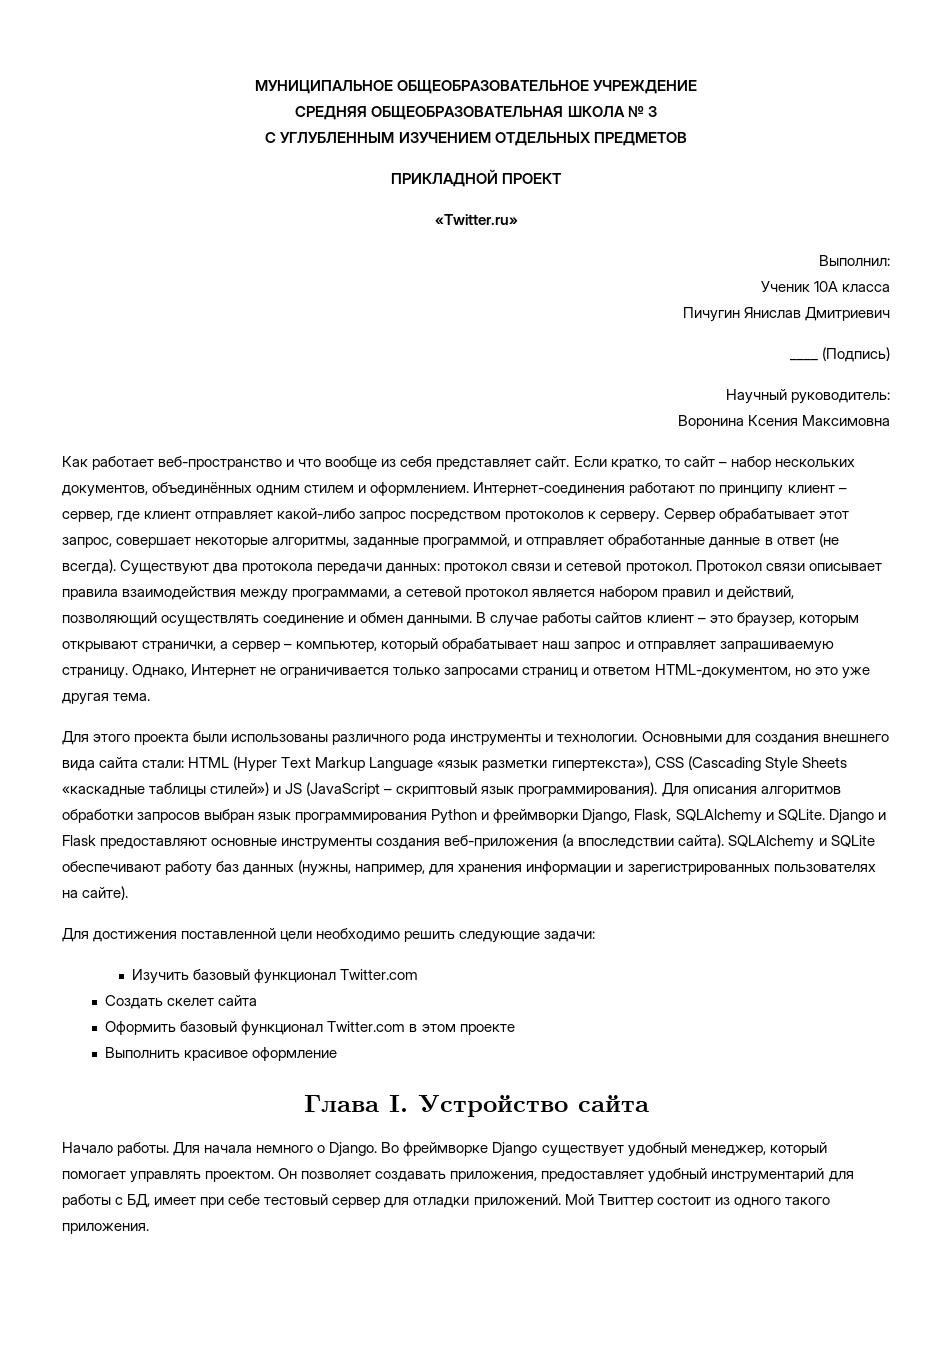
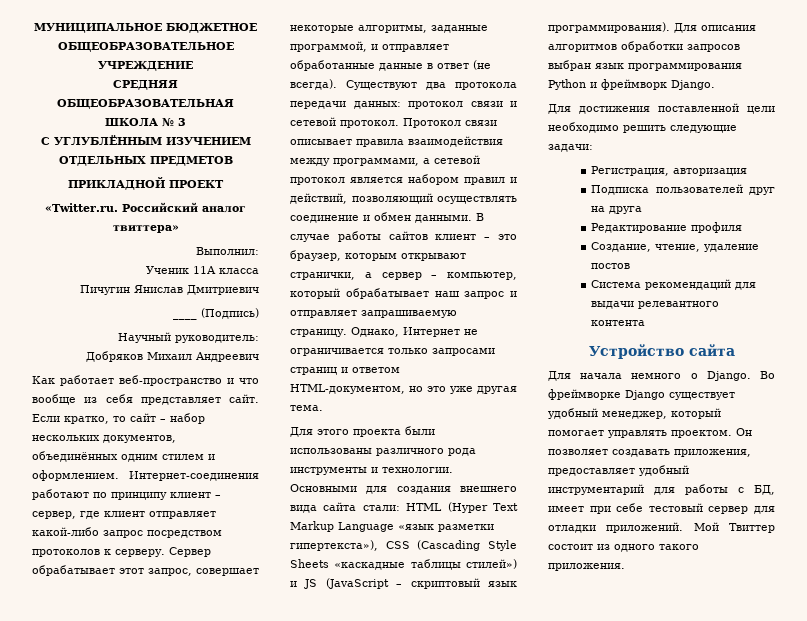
(393, 87) none -> [166,22,257,33] БЮДЖЕТНОЕ
[280,132,395,143] УГЛУБЛЕННЫМ -> [53,135,162,145] УГЛУБЛЁННЫМ
[434,214,518,225] «Twitter.ru» -> [45,202,246,213] [112,225,179,233] «Twitter.ru. Российский аналог твиттера»
[813,281,838,292] 10А -> [193,266,216,274] 11А
[677,415,890,429] Воронина Ксения Максимовна -> [86,351,259,362] Добряков Михаил Андреевич
[493,809,886,824] [62,834,875,850] [62,860,876,876] [62,886,129,900] фреймворки Django, Flask, SQLAlchemy и SQLite. Django и Flask предоставляют основные инструменты создания веб-приложения (а впоследствии сайта). SQLAlchemy и SQLite обеспечивают работу баз данных (нужны, например, для хранения информации и зарегистрированных пользователях на сайте). -> [601,79,715,90] фреймворк Django.
[132,969,419,984] [105,995,258,1009] [105,1021,515,1036] [105,1047,338,1061] [303,1095,408,1113] Изучить базовый функционал Twitter.com // Создать скелет сайта // Оформить базовый функционал Twitter.com в этом проекте // Выполнить красивое оформление // Глава I. -> [591,166,748,176] [591,184,775,195] [591,206,643,214] [591,222,743,233] [591,242,760,252] [591,263,631,269] [591,279,757,290] [591,301,720,309] [591,320,646,326] Регистрация, авторизация // Подписка пользователей друг на друга // Редактирование профиля // Создание, чтение, удаление постов // Система рекомендаций для выдачи релевантного контента //
[62,1142,170,1156] Начало работы. -> (735, 350) none

